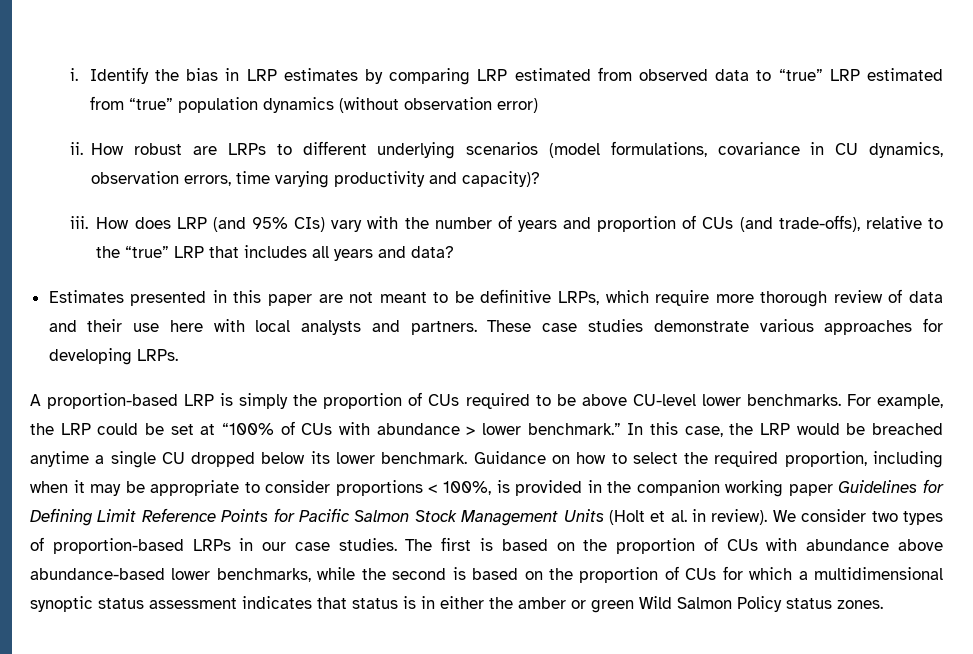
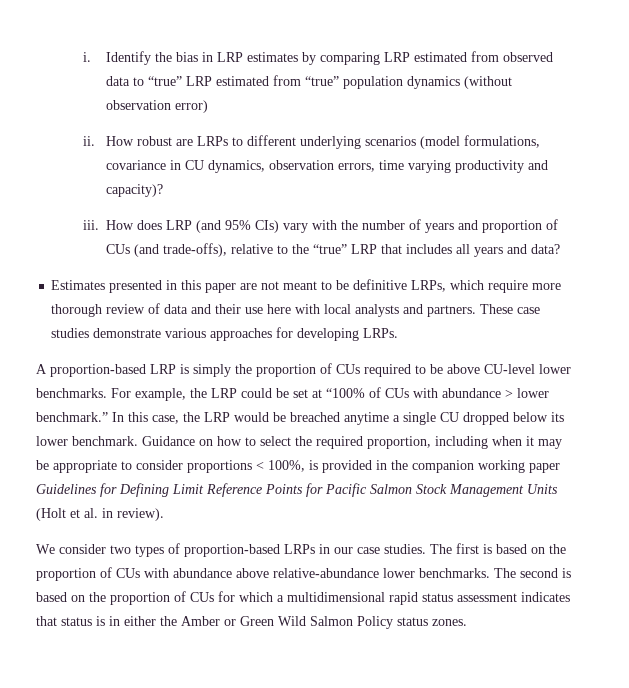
(768, 517) none -> (164, 514) //
[30,567,386,582] abundance-based lower benchmarks, while the -> [273,568,516,578] relative-abundance lower benchmarks. The
[30,596,93,612] synoptic -> [389,592,418,605] rapid
[518,597,634,613] amber or green -> [181,616,274,626] Amber or Green

